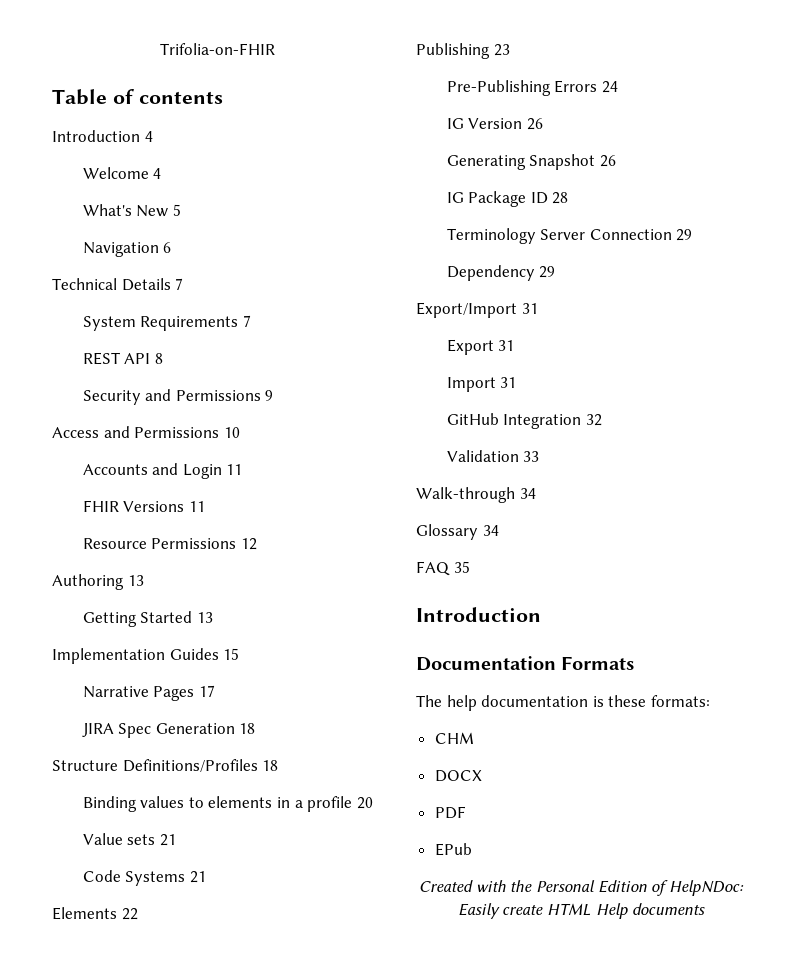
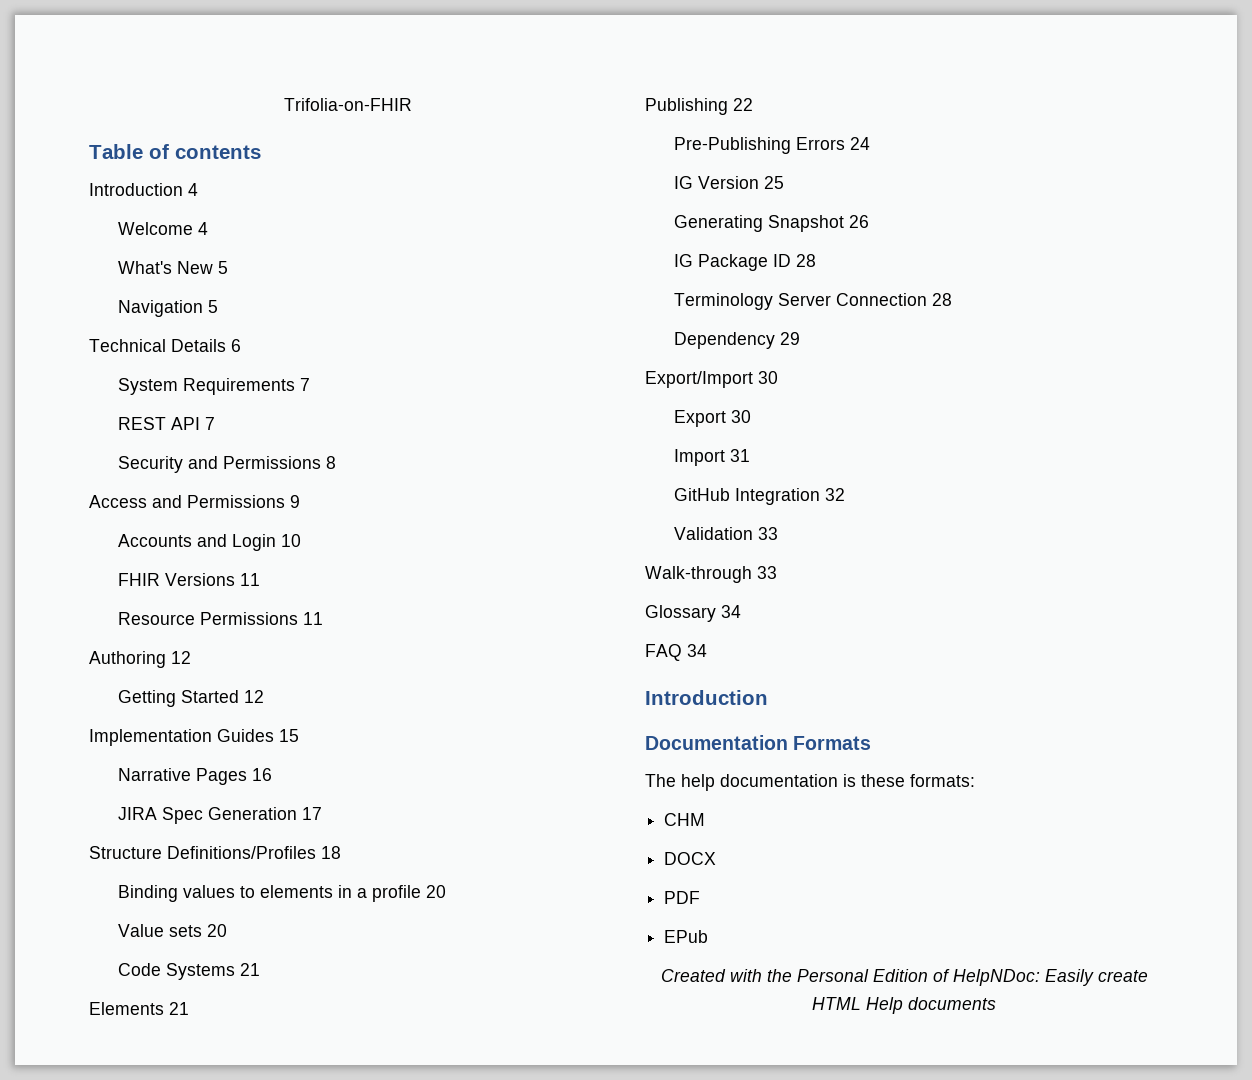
[163,242,172,253] 6 -> [207,300,218,313] 5
[175,278,184,290] 7 -> [231,339,241,352] 6
[154,353,163,364] 8 -> [204,417,215,430] 7
[265,390,274,401] 9 -> [325,456,336,469] 8
[223,427,240,438] 10 -> [290,495,300,508] 9
[226,464,243,475] 11 -> [280,534,301,547] 10
[240,538,257,550] 12 -> [302,612,323,625] 11
[127,575,144,586] 13 -> [171,651,191,664] 12
[196,612,213,623] 13 -> [243,690,264,703] 12
[198,685,215,697] 17 -> [251,768,272,781] 16
[239,723,256,734] 18 -> [301,807,322,820] 17
[159,834,176,846] 21 -> [206,924,227,937] 20
[121,908,138,920] 22 -> [169,1002,189,1015] 21
[493,44,510,56] 23 -> [733,98,753,111] 22
[526,118,543,130] 26 -> [763,176,784,189] 25
[676,229,693,241] 29 -> [931,293,952,306] 28
[521,303,538,314] 31 -> [758,371,778,384] 30
[498,340,515,351] 31 -> [730,410,751,423] 30
[519,488,536,499] 34 -> [757,566,777,579] 33
[453,561,470,573] 35 -> [687,644,707,657] 34

